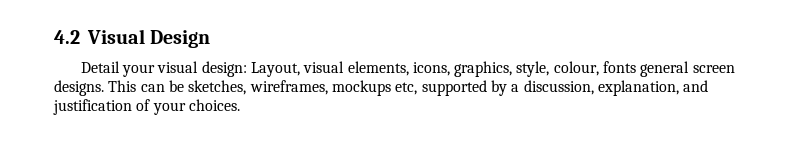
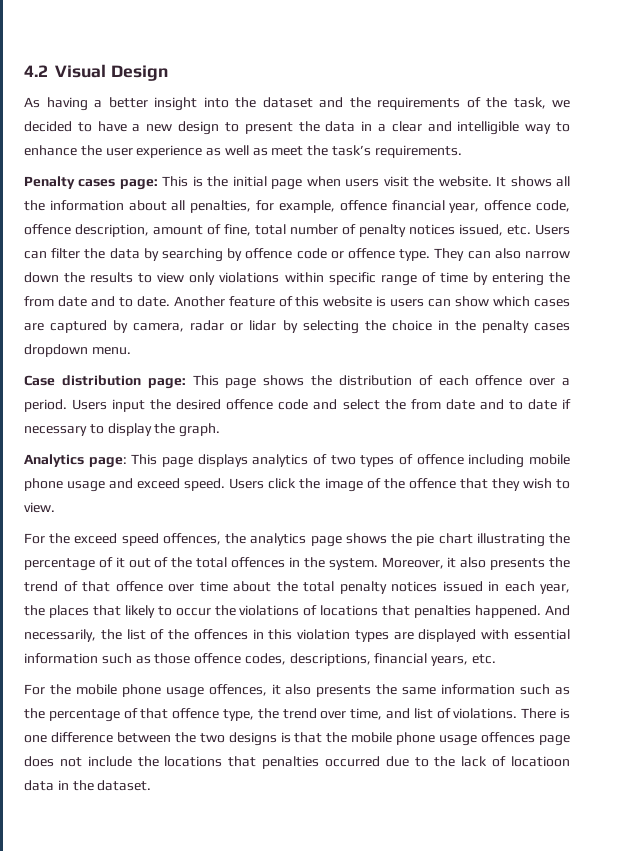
[80,61,735,77] [54,80,709,96] [53,99,240,115] Detail your visual design: Layout, visual elements, icons, graphics, style, colour, fonts general screen designs. This can be sketches, wireframes, mockups etc, supported by a discussion, explanation, and justification of your choices. -> [24,97,570,111] [24,121,570,135] [24,145,462,158] [24,176,570,190] [24,200,570,213] [24,224,570,237] [24,248,570,262] [24,272,570,286] [24,296,570,307] [24,320,570,334] [24,344,131,357] [24,375,570,389] [24,399,571,412] [24,423,221,437] [24,454,571,468] [24,478,570,492] [24,502,55,513] [24,533,570,547] [24,557,571,571] [24,581,570,594] [24,605,570,618] [24,629,570,642] [24,653,497,666] [24,684,570,698] [24,708,570,722] [24,732,570,746] [24,756,571,769] [24,780,152,791] As having a better insight into the dataset and the requirements of the task, we decided to have a new design to present the data in a clear and intelligible way to enhance the user experience as well as meet the task’s requirements. // Penalty cases page: This is the initial page when users visit the website. It shows all the information about all penalties, for example, offence financial year, offence code, offence description, amount of fine, total number of penalty notices issued, etc. Users can filter the data by searching by offence code or offence type. They can also narrow down the results to view only violations within specific range of time by entering the from date and to date. Another feature of this website is users can show which cases are captured by camera, radar or lidar by selecting the choice in the penalty cases dropdown menu. // Case distribution page: This page shows the distribution of each offence over a period. Users input the desired offence code and select the from date and to date if necessary to display the graph. // Analytics page: This page displays analytics of two types of offence including mobile phone usage and exceed speed. Users click the image of the offence that they wish to view. // For the exceed speed offences, the analytics page shows the pie chart illustrating the percentage of it out of the total offences in the system. Moreover, it also presents the trend of that offence over time about the total penalty notices issued in each year, the places that likely to occur the violations of locations that penalties happened. And necessarily, the list of the offences in this violation types are displayed with essential information such as those offence codes, descriptions, financial years, etc. // For the mobile phone usage offences, it also presents the same information such as the percentage of that offence type, the trend over time, and list of violations. There is one difference between the two designs is that the mobile phone usage offences page does not include the locations that penalties occurred due to the lack of locatioon data in the dataset.

